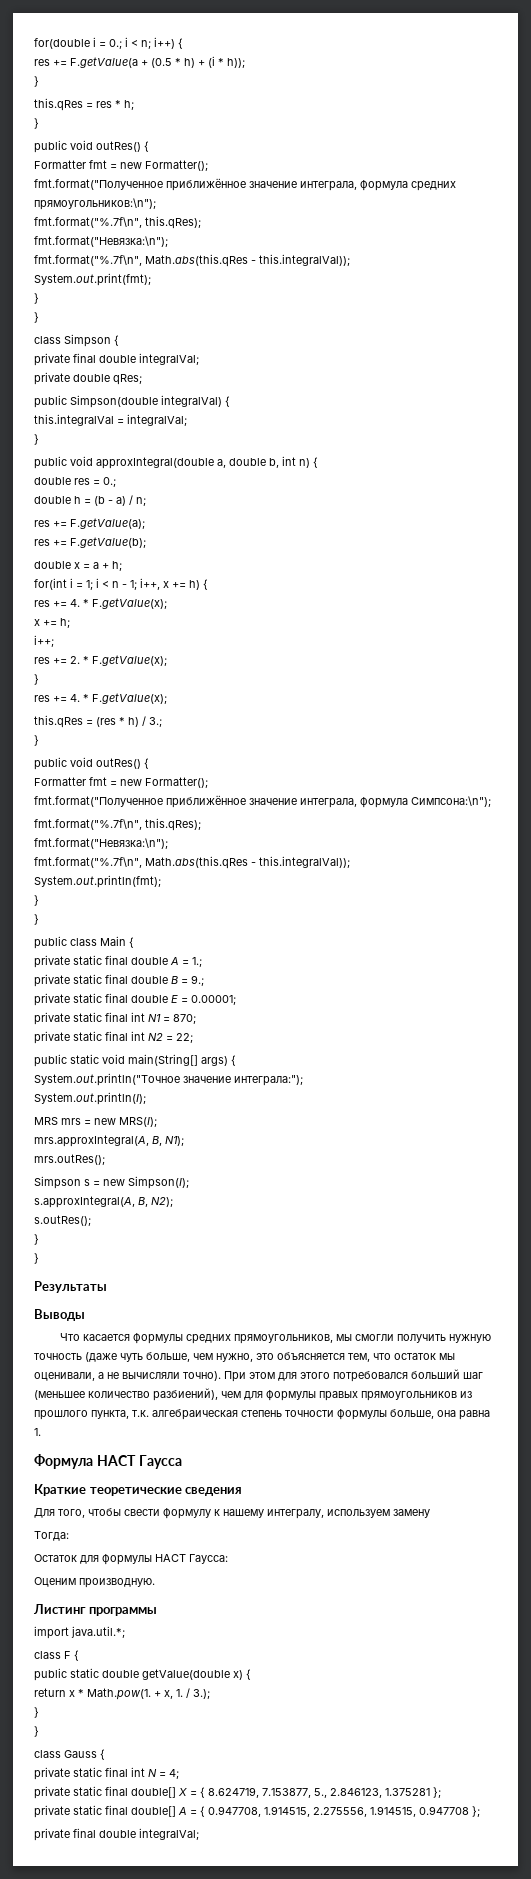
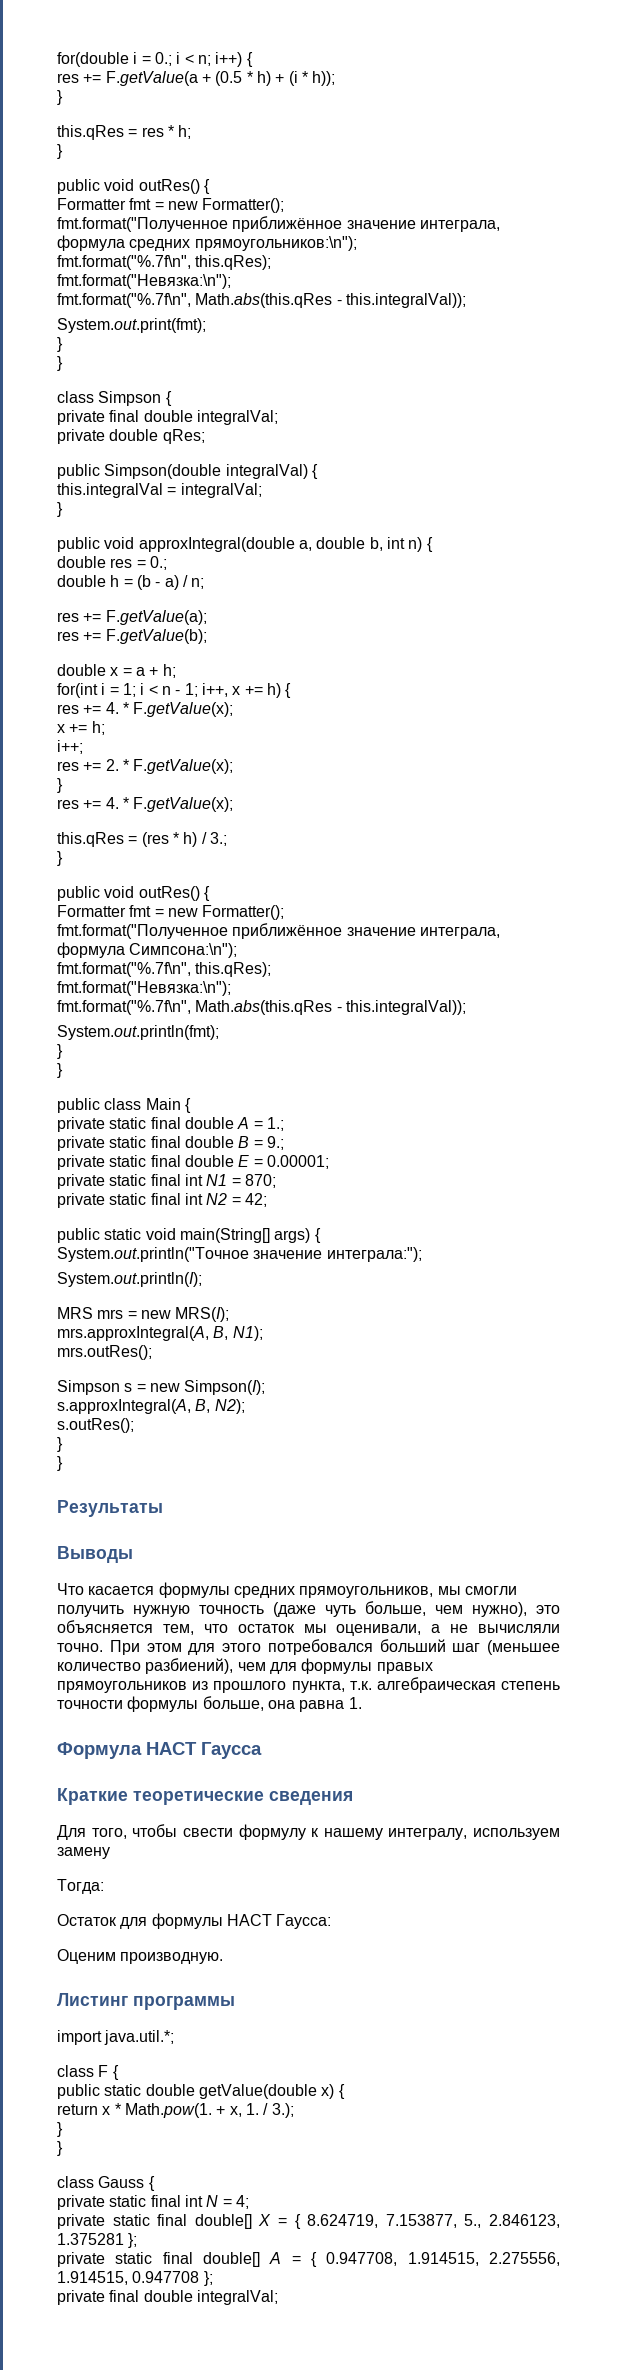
[176,1033,193,1043] 22; -> [244,1193,267,1207] 42;
[216,1353,253,1362] нужно, -> [472,1602,527,1617] нужно),
[183,1371,221,1381] точно). -> [57,1643,103,1652] точно.

